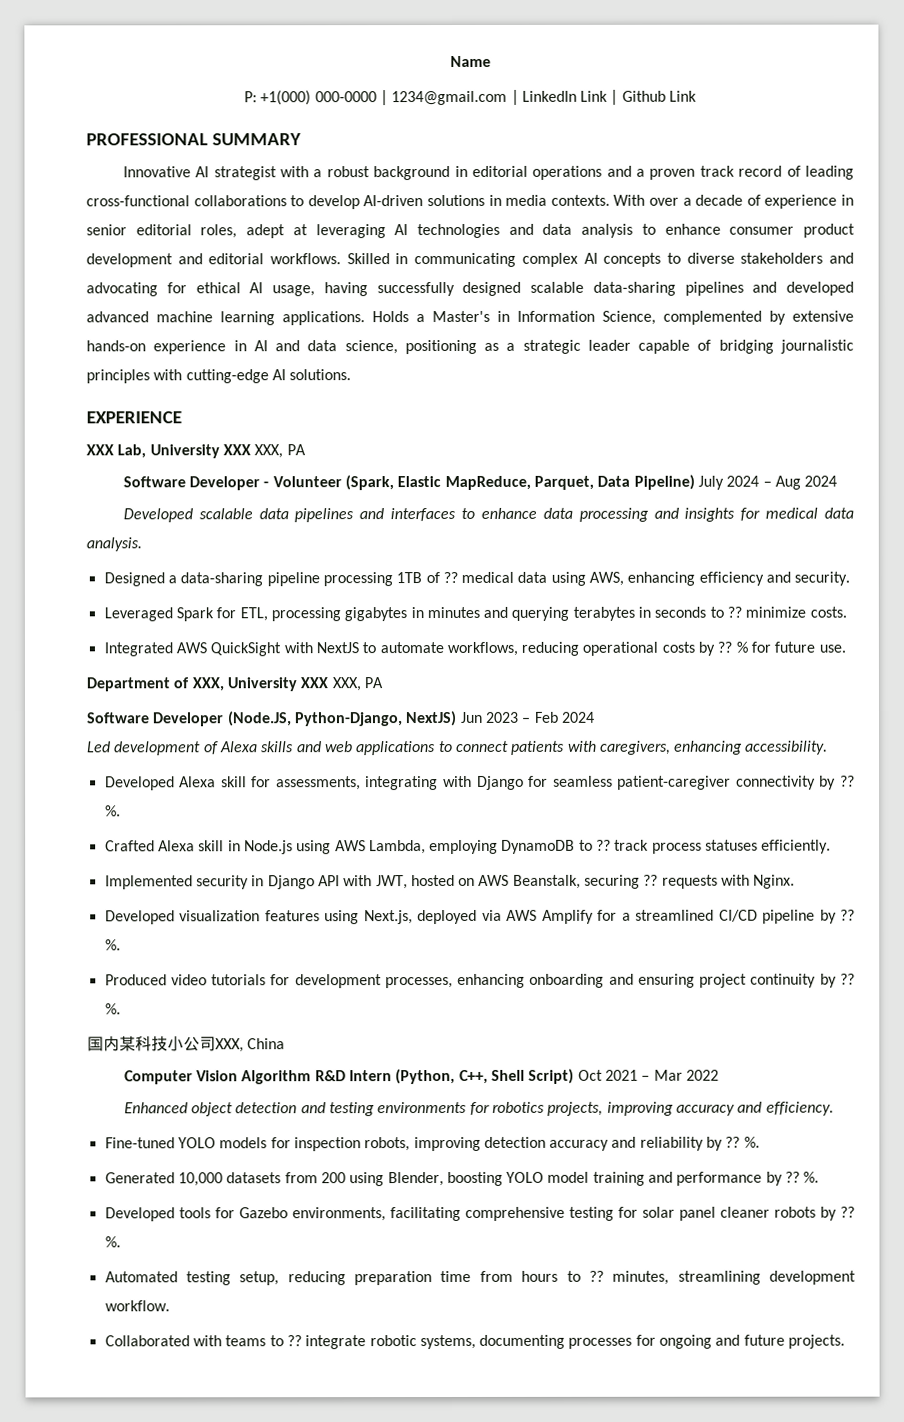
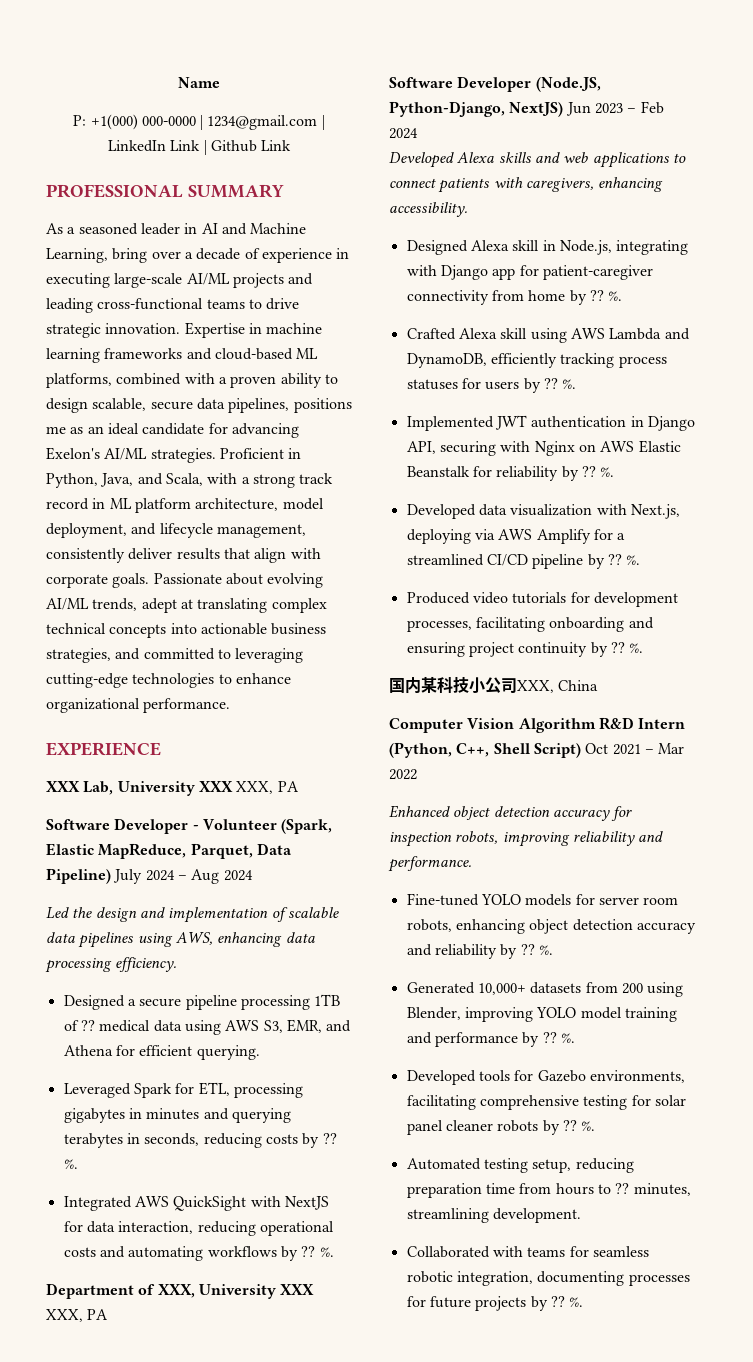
[122,165,854,181] [86,194,646,210] Innovative AI strategist with a robust background in editorial operations and a proven track record of leading cross-functional collaborations to develop AI-driven solutions in media contexts. With -> [46,223,307,235] [46,248,148,263] As a seasoned leader in AI and Machine Learning, bring
[86,223,855,239] [86,252,855,268] [86,281,854,297] [86,310,854,326] [86,339,854,355] [86,369,352,384] senior editorial roles, adept at leveraging AI technologies and data analysis to enhance consumer product development and editorial workflows. Skilled in communicating complex AI concepts to diverse stakeholders and advocating for ethical AI usage, having successfully designed scalable data-sharing pipelines and developed advanced machine learning applications. Holds a Master's in Information Science, complemented by extensive hands-on experience in AI and data science, positioning as a strategic leader capable of bridging journalistic principles with cutting-edge AI solutions. -> [46,273,314,288] [46,298,300,313] [46,322,323,338] [46,348,319,363] [46,373,338,388] [46,398,352,413] [46,423,299,438] [46,447,302,463] [46,473,334,488] [46,498,324,513] [46,523,306,538] [46,548,321,563] [46,573,324,588] [46,598,327,613] [46,623,327,638] [46,648,304,663] [46,673,291,688] [46,698,231,713] executing large-scale AI/ML projects and leading cross-functional teams to drive strategic innovation. Expertise in machine learning frameworks and cloud-based ML platforms, combined with a proven ability to design scalable, secure data pipelines, positions me as an ideal candidate for advancing Exelon's AI/ML strategies. Proficient in Python, Java, and Scala, with a strong track record in ML platform architecture, model deployment, and lifecycle management, consistently deliver results that align with corporate goals. Passionate about evolving AI/ML trends, adept at translating complex technical concepts into actionable business strategies, and committed to leveraging cutting-edge technologies to enhance organizational performance.
[122,507,855,523] [86,537,142,552] Developed scalable data pipelines and interfaces to enhance data processing and insights for medical data analysis. -> [46,907,339,923] [46,932,315,948] [45,957,178,973] Led the design and implementation of scalable data pipelines using AWS, enhancing data processing efficiency.
[180,572,264,587] data-sharing -> [139,998,182,1007] secure
[589,571,851,586] AWS, enhancing efficiency and security. -> [225,1019,352,1033] [63,1045,260,1060] AWS S3, EMR, and Athena for efficient querying.
[654,606,847,618] seconds to ?? minimize costs. -> [144,1133,337,1148] [63,1159,78,1169] seconds, reducing costs by ?? %.
[362,641,846,657] to automate workflows, reducing operational costs by ?? % for future use. -> [63,1221,334,1236] [63,1246,334,1261] for data interaction, reducing operational costs and automating workflows by ?? %.
[87,741,219,756] Led development of -> [389,152,454,168] Developed
[104,776,361,791] Developed Alexa skill for assessments, -> [406,240,612,255] Designed Alexa skill in Node.js,
[528,775,816,790] for seamless patient-caregiver connectivity -> [492,265,653,280] [406,290,566,305] app for patient-caregiver connectivity from home
[227,839,832,855] [104,874,796,890] [104,909,478,925] in Node.js using AWS Lambda, employing DynamoDB to ?? track process statuses efficiently. // Implemented security in Django API with JWT, hosted on AWS Beanstalk, securing ?? requests with Nginx. // Developed visualization features using Next.js, deployed -> [530,328,690,343] [406,353,667,368] [406,378,577,393] [406,415,695,431] [406,440,681,456] [406,466,615,481] [406,504,680,519] [406,529,471,544] using AWS Lambda and DynamoDB, efficiently tracking process statuses for users by ?? %. // Implemented JWT authentication in Django API, securing with Nginx on AWS Elastic Beanstalk for reliability by ?? %. // Developed data visualization with Next.js, deploying
[457,973,526,988] enhancing -> [475,617,545,632] facilitating
[300,1101,834,1117] and testing environments for robotics projects, improving accuracy and efficiency. -> [552,806,633,821] [389,831,664,847] [388,856,472,872] accuracy for inspection robots, improving reliability and performance.
[293,1136,481,1152] inspection robots, improving -> [598,897,679,905] [406,919,569,934] server room robots, enhancing object
[177,1172,223,1187] 10,000 -> [477,983,526,995] 10,000+
[446,1171,503,1187] boosting -> [464,1007,533,1022] improving
[769,1270,857,1285] [104,1300,170,1312] development workflow. -> [492,1208,581,1223] development.
[269,1334,846,1350] to ?? integrate robotic systems, documenting processes for ongoing and future projects. -> [569,1246,649,1257] [406,1271,690,1286] [406,1296,584,1311] for seamless robotic integration, documenting processes for future projects by ?? %.

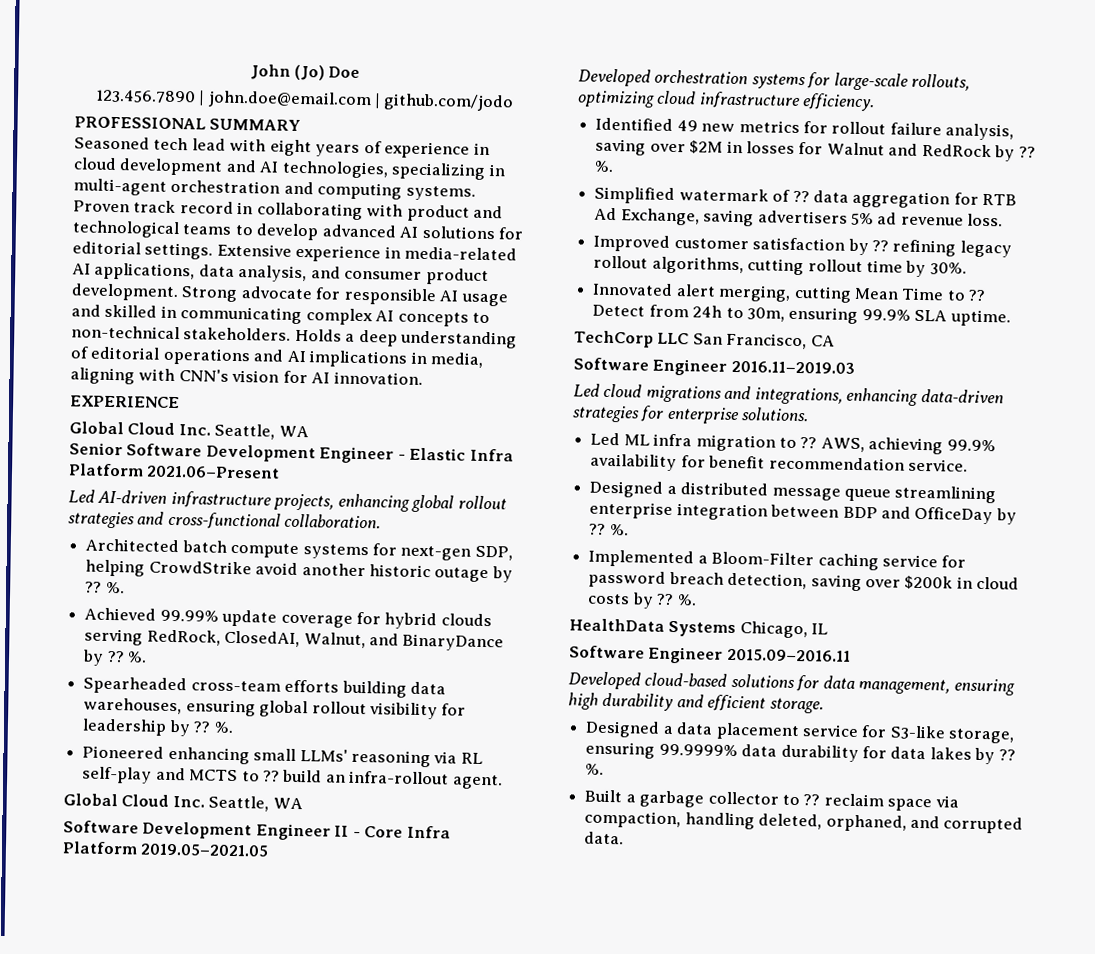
[178,77,220,88] [73,114,325,130] [107,140,292,155] [46,184,284,198] [46,223,307,235] [46,248,350,263] [46,273,314,288] [46,298,300,313] [46,322,323,338] [46,348,319,363] [46,373,338,388] [46,398,352,413] [46,423,299,438] [46,447,302,463] [46,473,334,488] [46,498,324,513] [46,523,306,538] [46,548,321,563] [46,573,324,588] [46,598,327,613] [46,623,327,638] [46,648,304,663] [46,673,291,688] [46,698,231,713] [46,742,161,756] [46,781,299,796] [46,818,333,834] [46,843,292,859] [46,868,253,884] [46,907,339,923] [46,932,315,948] [45,957,178,973] [63,994,341,1010] [63,1019,352,1035] [63,1045,260,1060] [63,1082,303,1098] [63,1108,291,1123] [63,1133,337,1148] [63,1159,78,1169] [63,1196,329,1211] [63,1221,334,1236] [63,1246,334,1261] [46,1283,315,1299] [46,1309,109,1322] [389,76,601,92] [389,101,664,117] [389,128,418,139] [389,152,686,168] [389,177,664,193] [389,202,468,217] [406,240,689,255] [406,265,653,280] [406,290,623,305] [406,328,690,343] [406,353,667,368] [406,378,577,393] [406,415,695,431] [406,440,681,456] [406,466,615,481] [406,504,680,519] [406,529,626,544] [406,554,641,569] [406,592,678,607] [406,617,654,632] [406,642,644,657] [389,676,599,694] [389,717,686,733] [389,742,685,758] [389,769,417,780] [389,805,633,821] [389,831,664,847] [388,856,472,872] [406,893,679,906] [406,919,696,934] [406,944,553,959] [406,982,684,997] [406,1007,677,1022] [406,1032,575,1047] [406,1070,685,1085] [406,1095,686,1110] [406,1120,596,1135] [406,1158,634,1173] [406,1183,691,1198] [406,1208,581,1223] [406,1246,649,1258] [406,1271,690,1286] [406,1296,584,1311] Name // P: +1(000) 000-0000 | 1234@gmail.com | LinkedIn Link | Github Link // PROFESSIONAL SUMMARY // As a seasoned leader in AI and Machine Learning, bring over a decade of experience in executing large-scale AI/ML projects and leading cross-functional teams to drive strategic innovation. Expertise in machine learning frameworks and cloud-based ML platforms, combined with a proven ability to design scalable, secure data pipelines, positions me as an ideal candidate for advancing Exelon's AI/ML strategies. Proficient in Python, Java, and Scala, with a strong track record in ML platform architecture, model deployment, and lifecycle management, consistently deliver results that align with corporate goals. Passionate about evolving AI/ML trends, adept at translating complex technical concepts into actionable business strategies, and committed to leveraging cutting-edge technologies to enhance organizational performance. // EXPERIENCE // XXX Lab, University XXX XXX, PA // Software Developer - Volunteer (Spark, Elastic MapReduce, Parquet, Data Pipeline) July 2024 – Aug 2024 // Led the design and implementation of scalable data pipelines using AWS, enhancing data processing efficiency. // Designed a secure pipeline processing 1TB of ?? medical data using AWS S3, EMR, and Athena for efficient querying. // Leveraged Spark for ETL, processing gigabytes in minutes and querying terabytes in seconds, reducing costs by ?? %. // Integrated AWS QuickSight with NextJS for data interaction, reducing operational costs and automating workflows by ?? %. // Department of XXX, University XXX XXX, PA // Software Developer (Node.JS, Python-Django, NextJS) Jun 2023 – Feb 2024 // Developed Alexa skills and web applications to connect patients with caregivers, enhancing accessibility. // Designed Alexa skill in Node.js, integrating with Django app for patient-caregiver connectivity from home by ?? %. // Crafted Alexa skill using AWS Lambda and DynamoDB, efficiently tracking process statuses for users by ?? %. // Implemented JWT authentication in Django API, securing with Nginx on AWS Elastic Beanstalk for reliability by ?? %. // Developed data visualization with Next.js, deploying via AWS Amplify for a streamlined CI/CD pipeline by ?? %. // Produced video tutorials for development processes, facilitating onboarding and ensuring project continuity by ?? %. // 国内某科技小公司XXX, China // Computer Vision Algorithm R&D Intern (Python, C++, Shell Script) Oct 2021 – Mar 2022 // Enhanced object detection accuracy for inspection robots, improving reliability and performance. // Fine-tuned YOLO models for server room robots, enhancing object detection accuracy and reliability by ?? %. // Generated 10,000+ datasets from 200 using Blender, improving YOLO model training and performance by ?? %. // Developed tools for Gazebo environments, facilitating comprehensive testing for solar panel cleaner robots by ?? %. // Automated testing setup, reducing preparation time from hours to ?? minutes, streamlining development. // Collaborated with teams for seamless robotic integration, documenting processes for future projects by ?? %. -> [249,64,361,81] [94,89,515,112] [74,116,302,132] [74,136,490,159] [73,157,506,180] [73,178,476,201] [73,200,504,222] [72,220,525,241] [72,241,518,263] [72,262,489,286] [71,283,508,307] [71,304,491,327] [71,325,518,349] [70,346,484,368] [70,367,423,385] [70,395,180,409] [69,421,309,440] [69,442,514,464] [68,463,281,479] [68,489,507,513] [68,511,382,530] [85,538,513,561] [85,559,513,583] [85,581,125,594] [84,607,492,630] [84,628,505,652] [82,649,148,666] [83,676,446,698] [83,697,467,720] [82,718,234,737] [82,745,483,768] [82,766,503,790] [63,793,303,812] [63,820,451,841] [62,841,270,857] [578,68,971,91] [577,90,876,112] [595,117,1015,141] [595,138,1036,162] [594,160,615,173] [594,186,1018,209] [594,207,1004,227] [593,234,1012,258] [593,255,967,278] [592,282,987,303] [592,304,1011,327] [574,330,835,350] [573,357,855,376] [573,383,1004,406] [572,405,810,425] [590,432,996,455] [590,453,968,472] [589,480,997,504] [589,501,1017,525] [589,523,629,536] [588,549,967,571] [588,570,1020,592] [587,592,697,609] [569,618,829,639] [569,645,851,664] [568,671,1015,696] [568,692,824,714] [585,720,1016,744] [585,741,1016,765] [585,763,605,775] [584,789,959,812] [584,810,1024,834] [584,831,625,845] John (Jo) Doe // 123.456.7890 | john.doe@email.com | github.com/jodo // PROFESSIONAL SUMMARY // Seasoned tech lead with eight years of experience in cloud development and AI technologies, specializing in multi-agent orchestration and computing systems. Proven track record in collaborating with product and technological teams to develop advanced AI solutions for editorial settings. Extensive experience in media-related AI applications, data analysis, and consumer product development. Strong advocate for responsible AI usage and skilled in communicating complex AI concepts to non-technical stakeholders. Holds a deep understanding of editorial operations and AI implications in media, aligning with CNN's vision for AI innovation. // EXPERIENCE // Global Cloud Inc. Seattle, WA // Senior Software Development Engineer - Elastic Infra Platform 2021.06–Present // Led AI-driven infrastructure projects, enhancing global rollout strategies and cross-functional collaboration. // Architected batch compute systems for next-gen SDP, helping CrowdStrike avoid another historic outage by ?? %. // Achieved 99.99% update coverage for hybrid clouds serving RedRock, ClosedAI, Walnut, and BinaryDance by ?? %. // Spearheaded cross-team efforts building data warehouses, ensuring global rollout visibility for leadership by ?? %. // Pioneered enhancing small LLMs' reasoning via RL self-play and MCTS to ?? build an infra-rollout agent. // Global Cloud Inc. Seattle, WA // Software Development Engineer II - Core Infra Platform 2019.05–2021.05 // Developed orchestration systems for large-scale rollouts, optimizing cloud infrastructure efficiency. // Identified 49 new metrics for rollout failure analysis, saving over $2M in losses for Walnut and RedRock by ?? %. // Simplified watermark of ?? data aggregation for RTB Ad Exchange, saving advertisers 5% ad revenue loss. // Improved customer satisfaction by ?? refining legacy rollout algorithms, cutting rollout time by 30%. // Innovated alert merging, cutting Mean Time to ?? Detect from 24h to 30m, ensuring 99.9% SLA uptime. // TechCorp LLC San Francisco, CA // Software Engineer 2016.11–2019.03 // Led cloud migrations and integrations, enhancing data-driven strategies for enterprise solutions. // Led ML infra migration to ?? AWS, achieving 99.9% availability for benefit recommendation service. // Designed a distributed message queue streamlining enterprise integration between BDP and OfficeDay by ?? %. // Implemented a Bloom-Filter caching service for password breach detection, saving over $200k in cloud costs by ?? %. // HealthData Systems Chicago, IL // Software Engineer 2015.09–2016.11 // Developed cloud-based solutions for data management, ensuring high durability and efficient storage. // Designed a data placement service for S3-like storage, ensuring 99.9999% data durability for data lakes by ?? %. // Built a garbage collector to ?? reclaim space via compaction, handling deleted, orphaned, and corrupted data.

